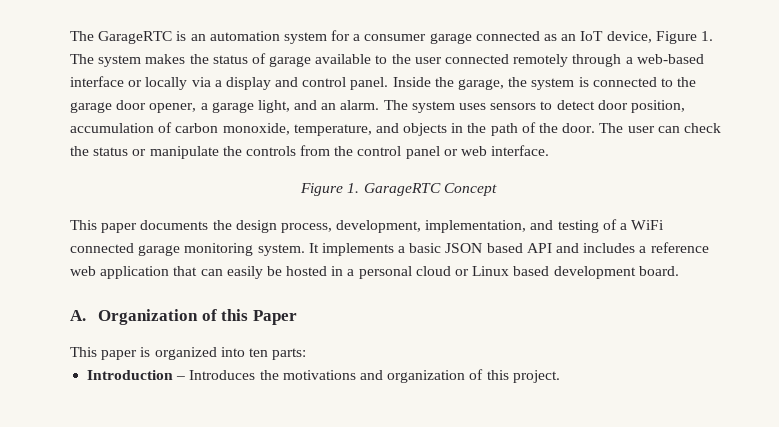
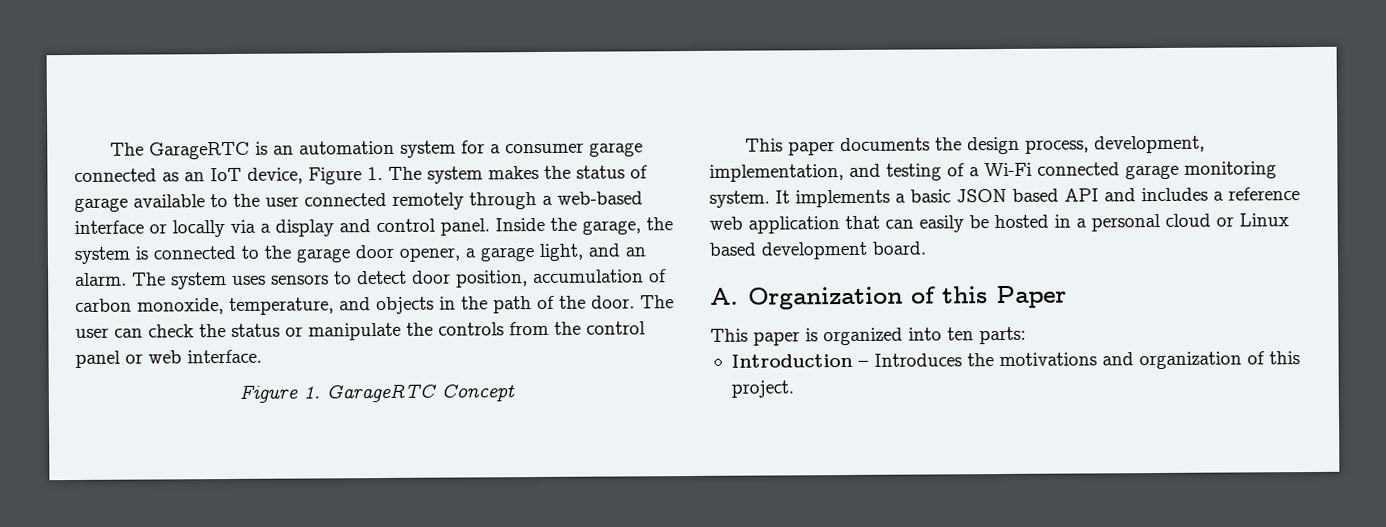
[631,220,665,230] WiFi -> [984,162,1032,177] Wi-Fi

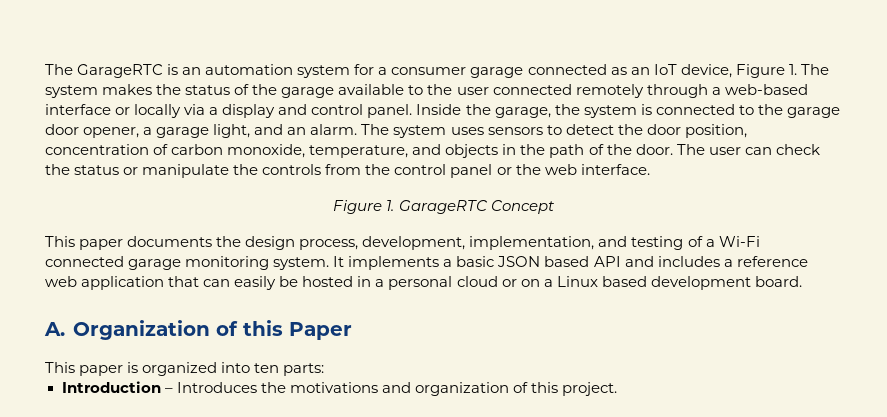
(648, 172) none -> [252,84,278,95] the
(407, 277) none -> [617,124,643,135] the
[533,269,644,284] accumulation -> [45,144,149,155] concentration
(143, 358) none -> [515,164,541,175] the
(1234, 221) none -> [520,279,553,287] on a

